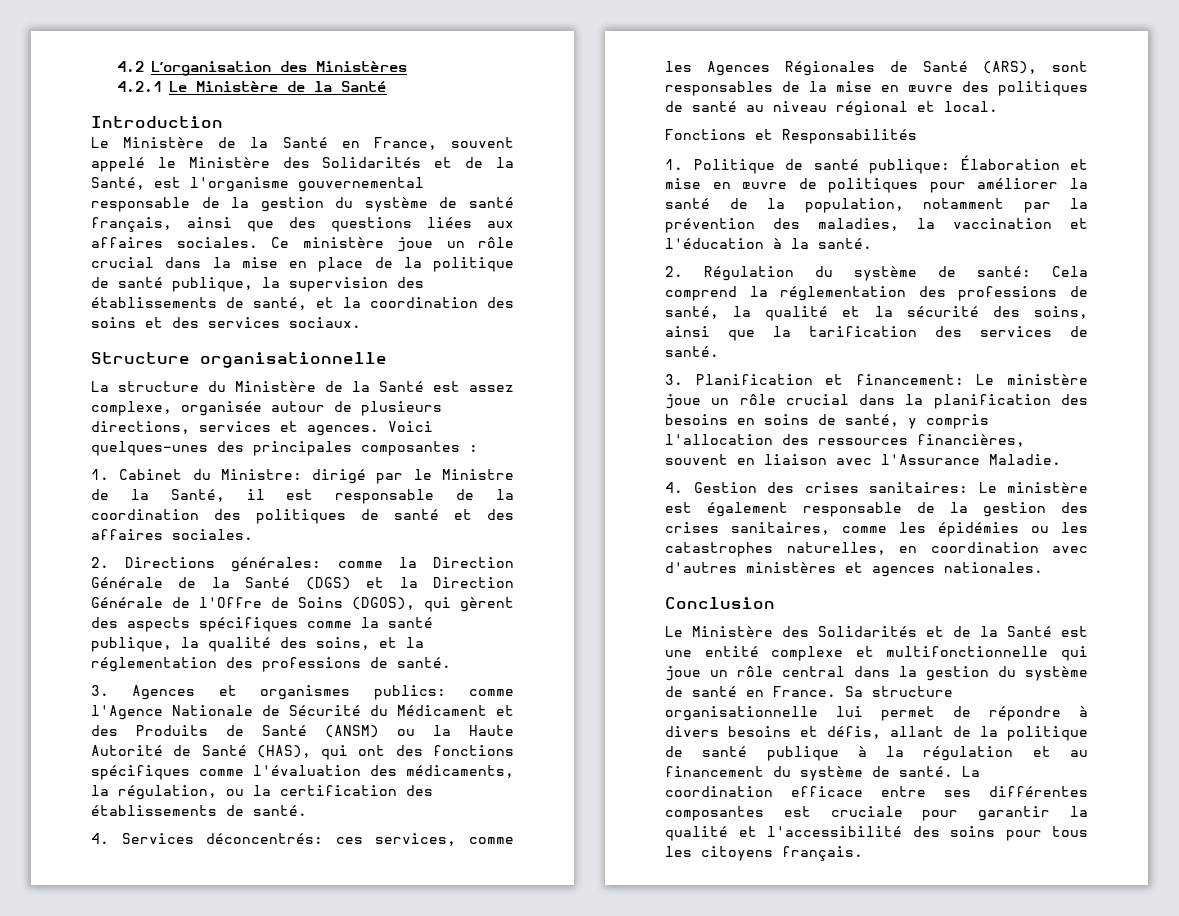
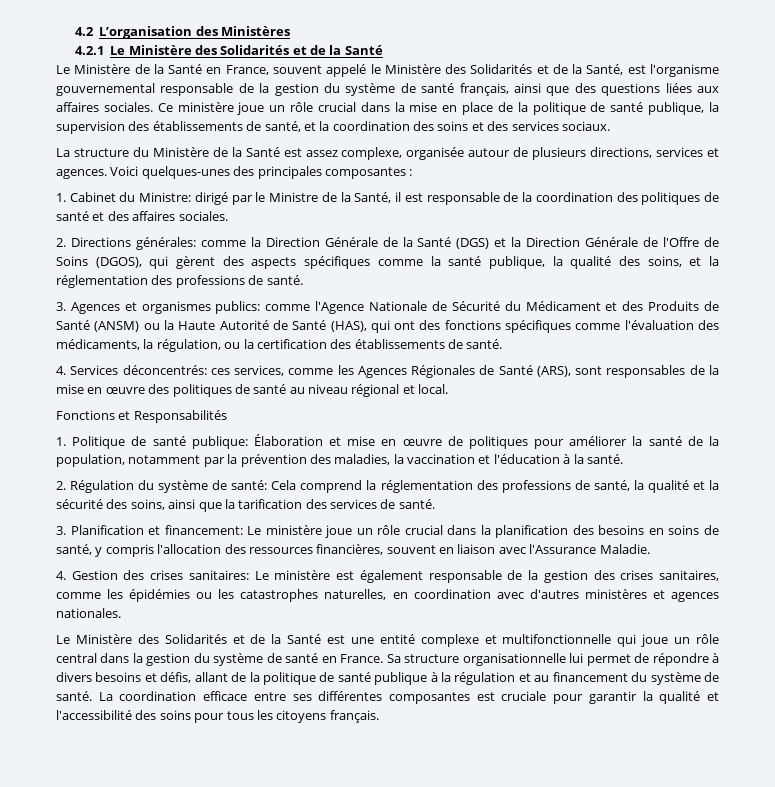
[287,81,388,92] [91,116,223,128] de la Santé // Introduction -> [194,45,383,55] des Solidarités et de la Santé
[91,352,387,368] // Structure organisationnelle -> (610, 126) none
[665,597,775,609] // Conclusion -> (121, 613) none

